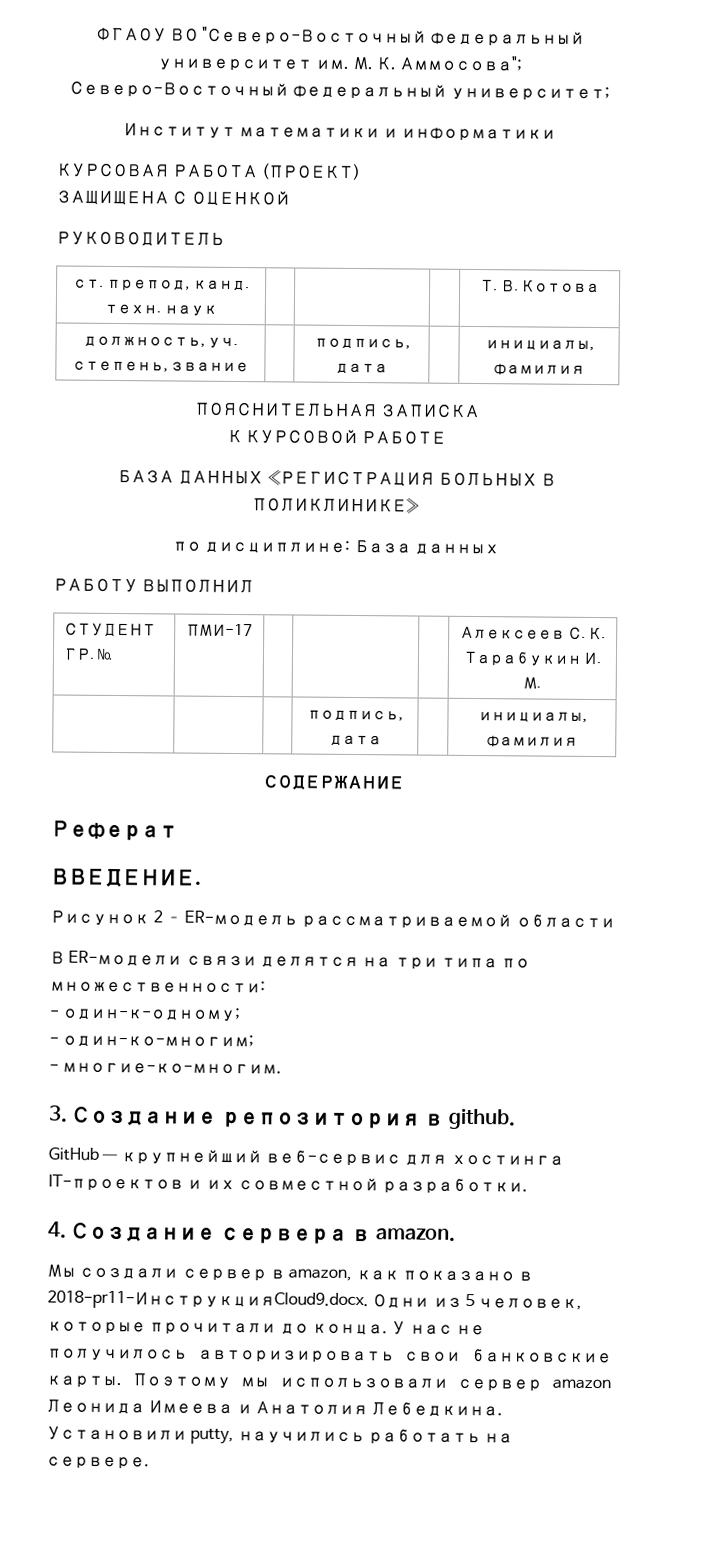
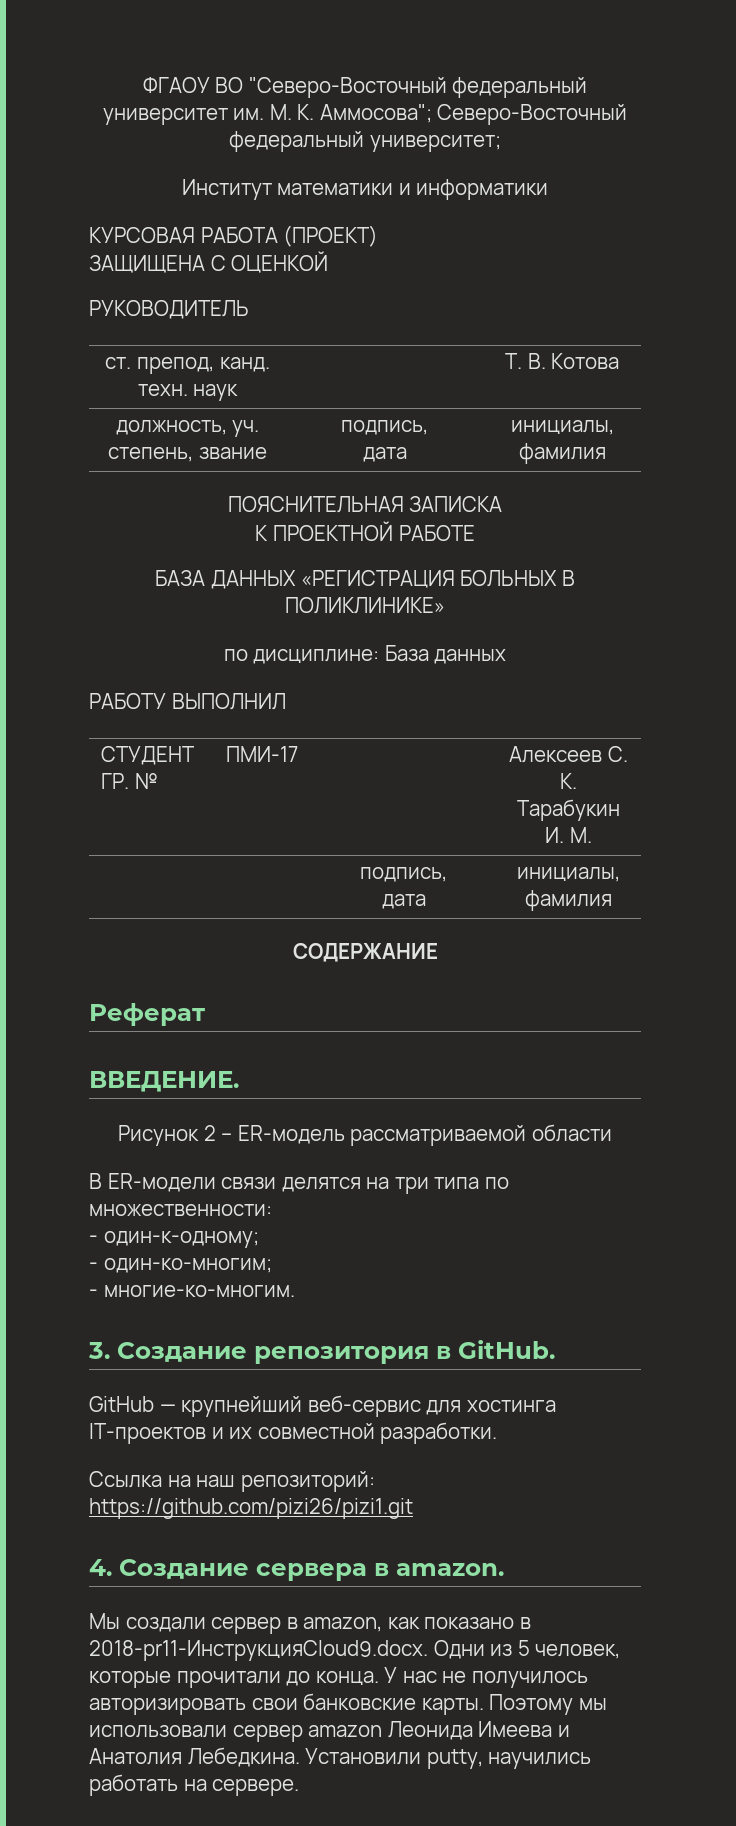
[245,429,358,445] КУРСОВОЙ -> [273,521,393,541] ПРОЕКТНОЙ
[448,1108,516,1130] github. -> [458,1340,555,1359] GitHub.
(529, 1186) none -> [89,1471,375,1492] [89,1498,413,1519] // Ссылка на наш репозиторий: https://github.com/pizi26/pizi1.git

